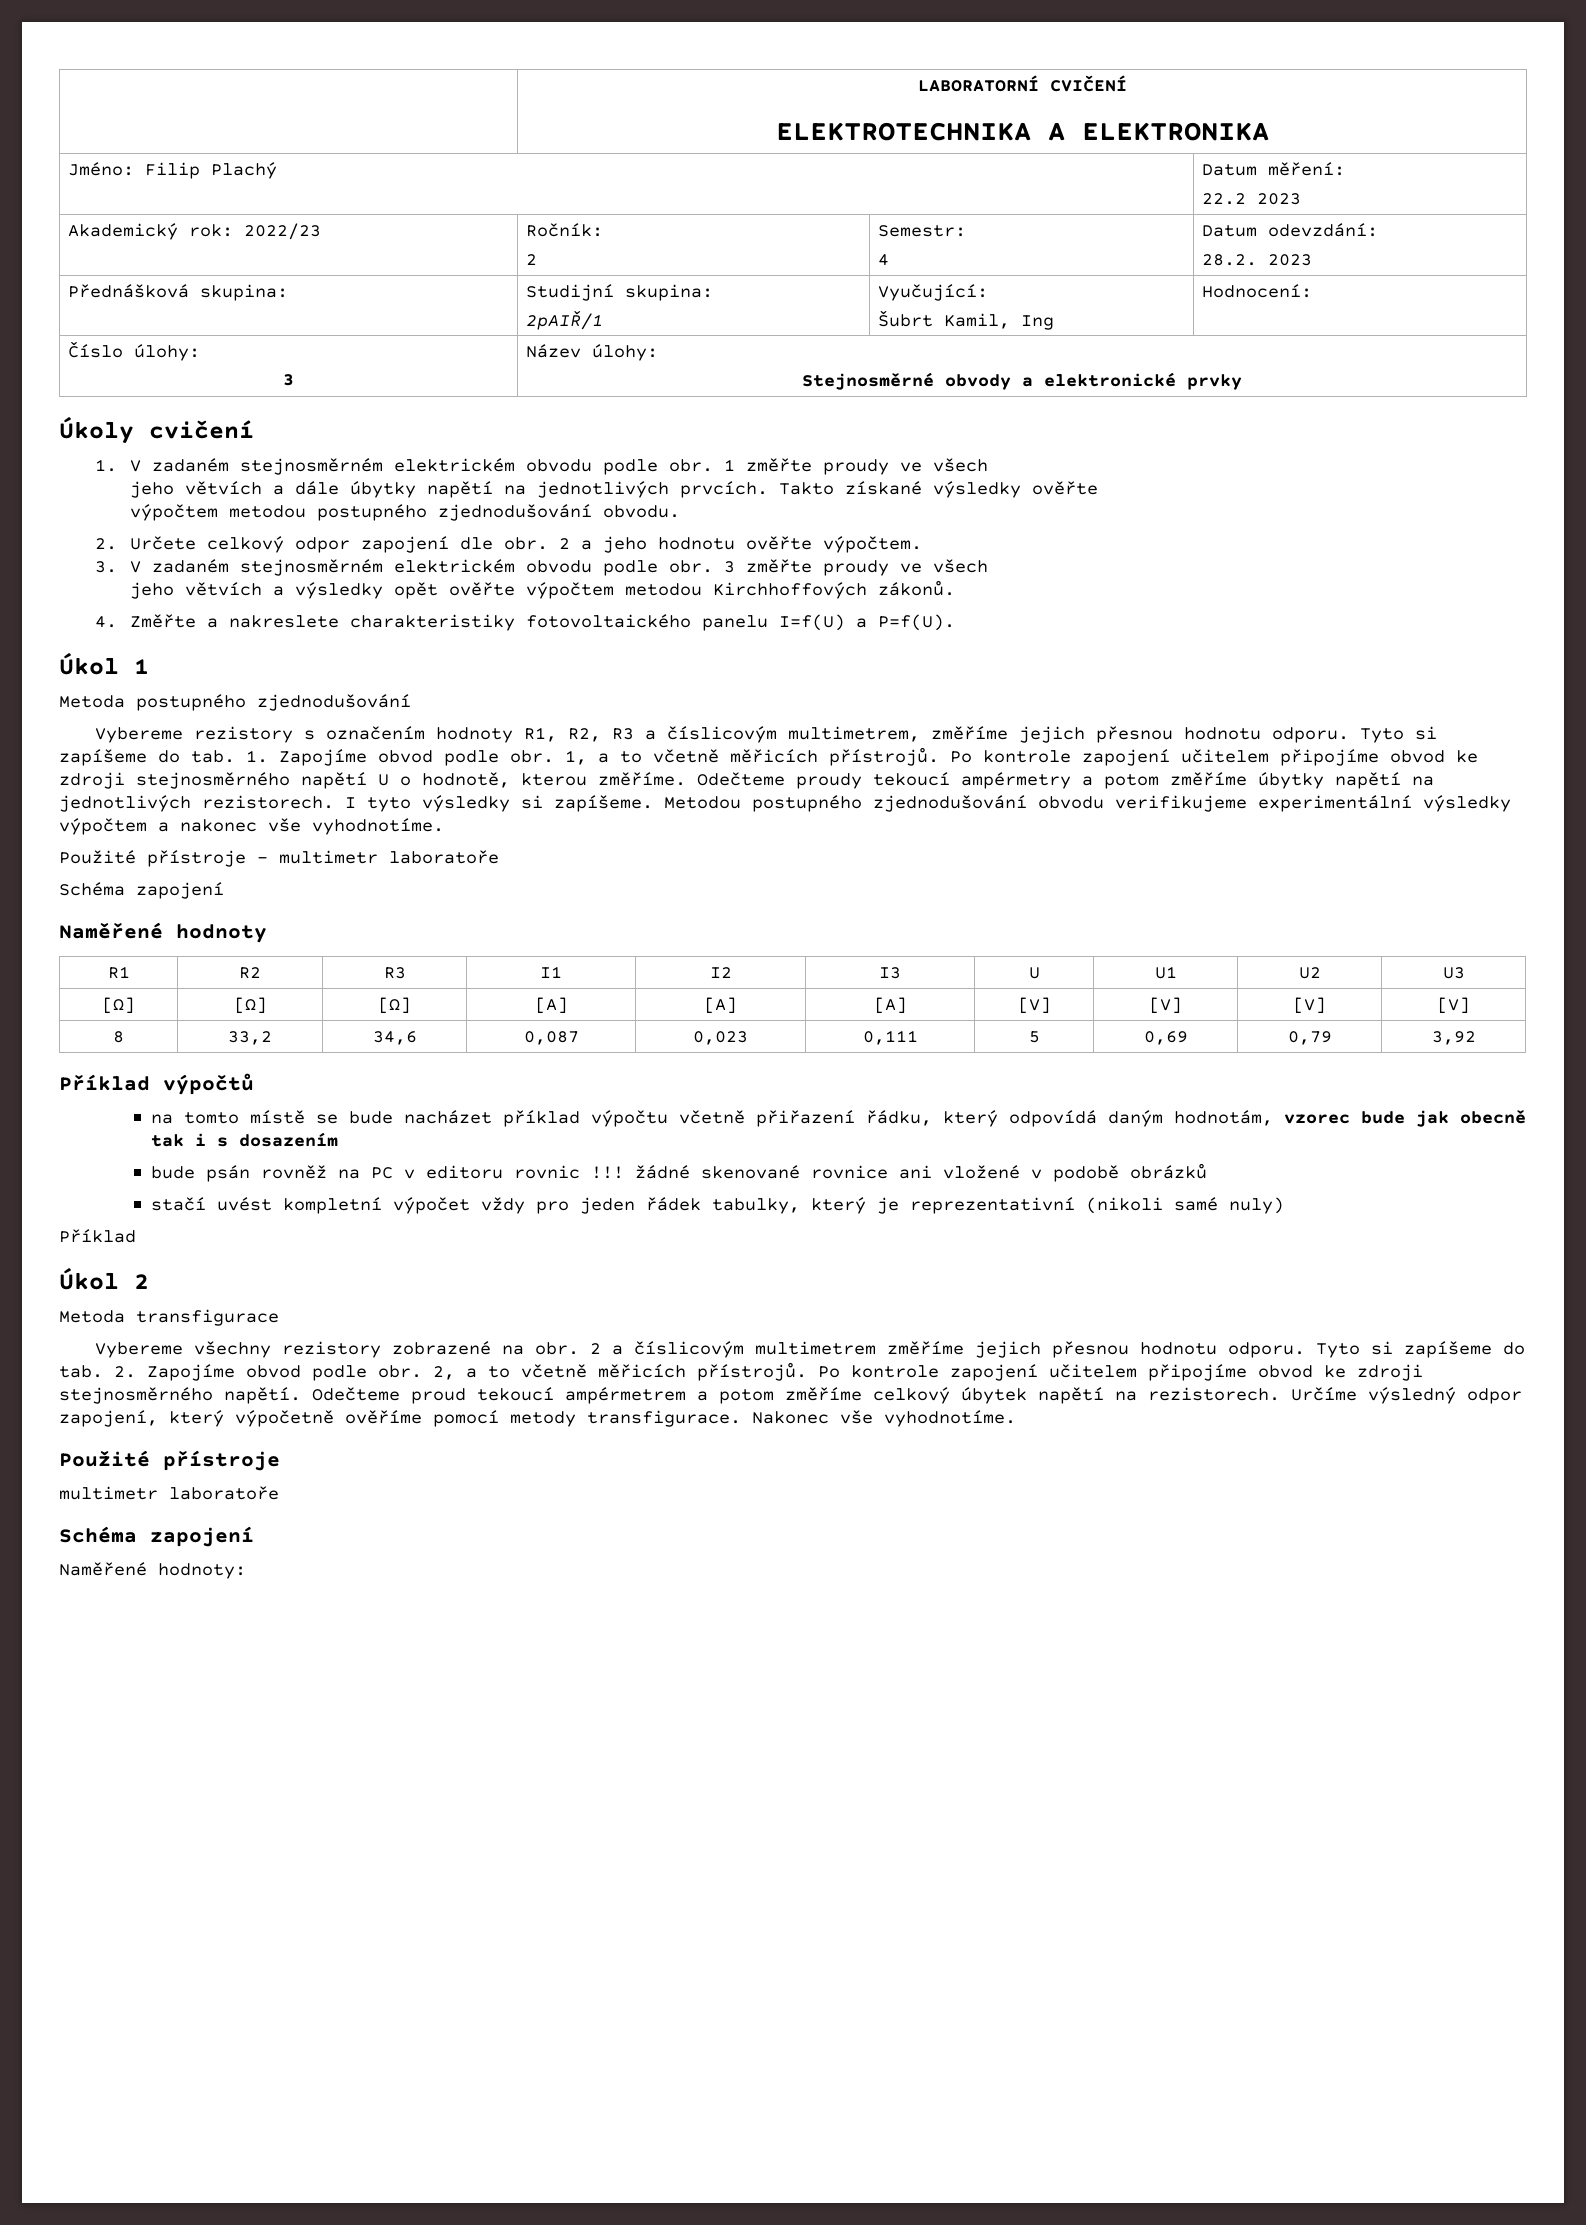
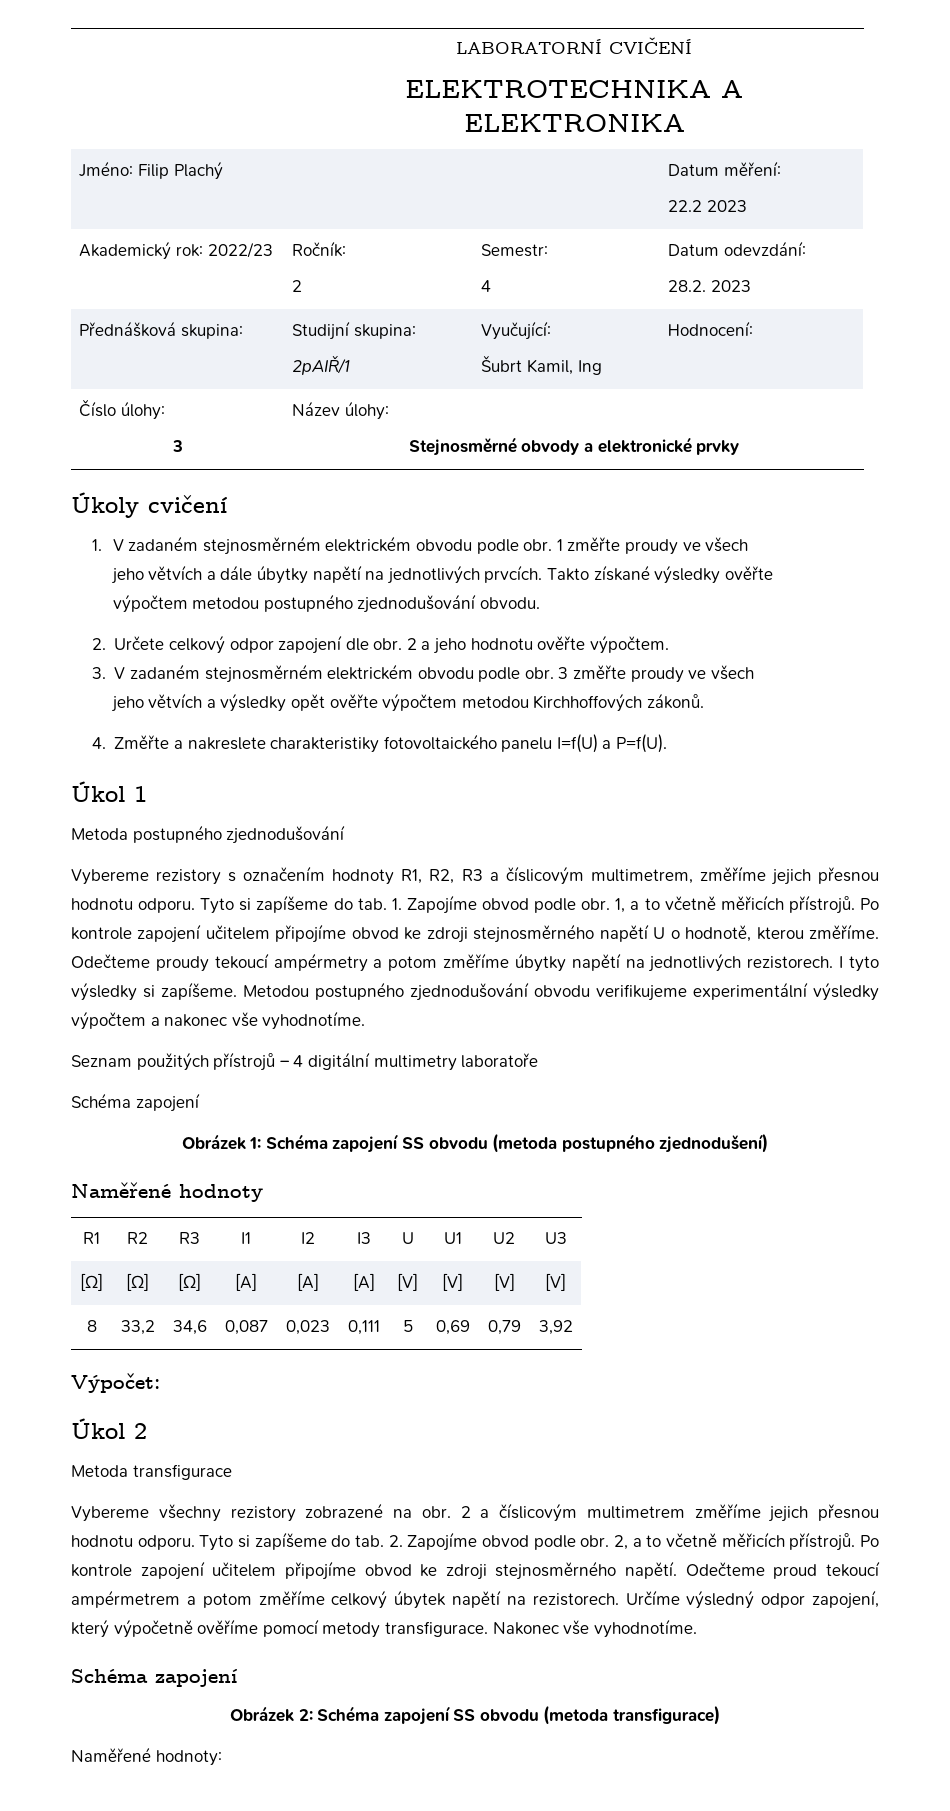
[59,850,499,867] [59,882,224,899] Použité přístroje – multimetr laboratoře // Schéma zapojení -> [71,1052,539,1071] [71,1093,200,1112] [181,1133,769,1153] Seznam použitých přístrojů – 4 digitální multimetry laboratoře // Schéma zapojení // Obrázek 1: Schéma zapojení SS obvodu (metoda postupného zjednodušení)
[59,1073,254,1095] [150,1110,1526,1127] [150,1132,338,1147] [150,1163,1207,1182] [150,1197,1284,1214] [59,1229,136,1243] Příklad výpočtů // na tomto místě se bude nacházet příklad výpočtu včetně přiřazení řádku, který odpovídá daným hodnotám, vzorec bude jak obecně tak i s dosazením // bude psán rovněž na PC v editoru rovnic !!! žádné skenované rovnice ani vložené v podobě obrázků // stačí uvést kompletní výpočet vždy pro jeden řádek tabulky, který je reprezentativní (nikoli samé nuly) // Příklad -> [71,1373,160,1393] Výpočet:
[59,1450,280,1471] [59,1486,279,1500] [59,1526,254,1547] Použité přístroje // multimetr laboratoře // Schéma zapojení -> [71,1669,238,1687] [229,1705,721,1725] Schéma zapojení // Obrázek 2: Schéma zapojení SS obvodu (metoda transfigurace)

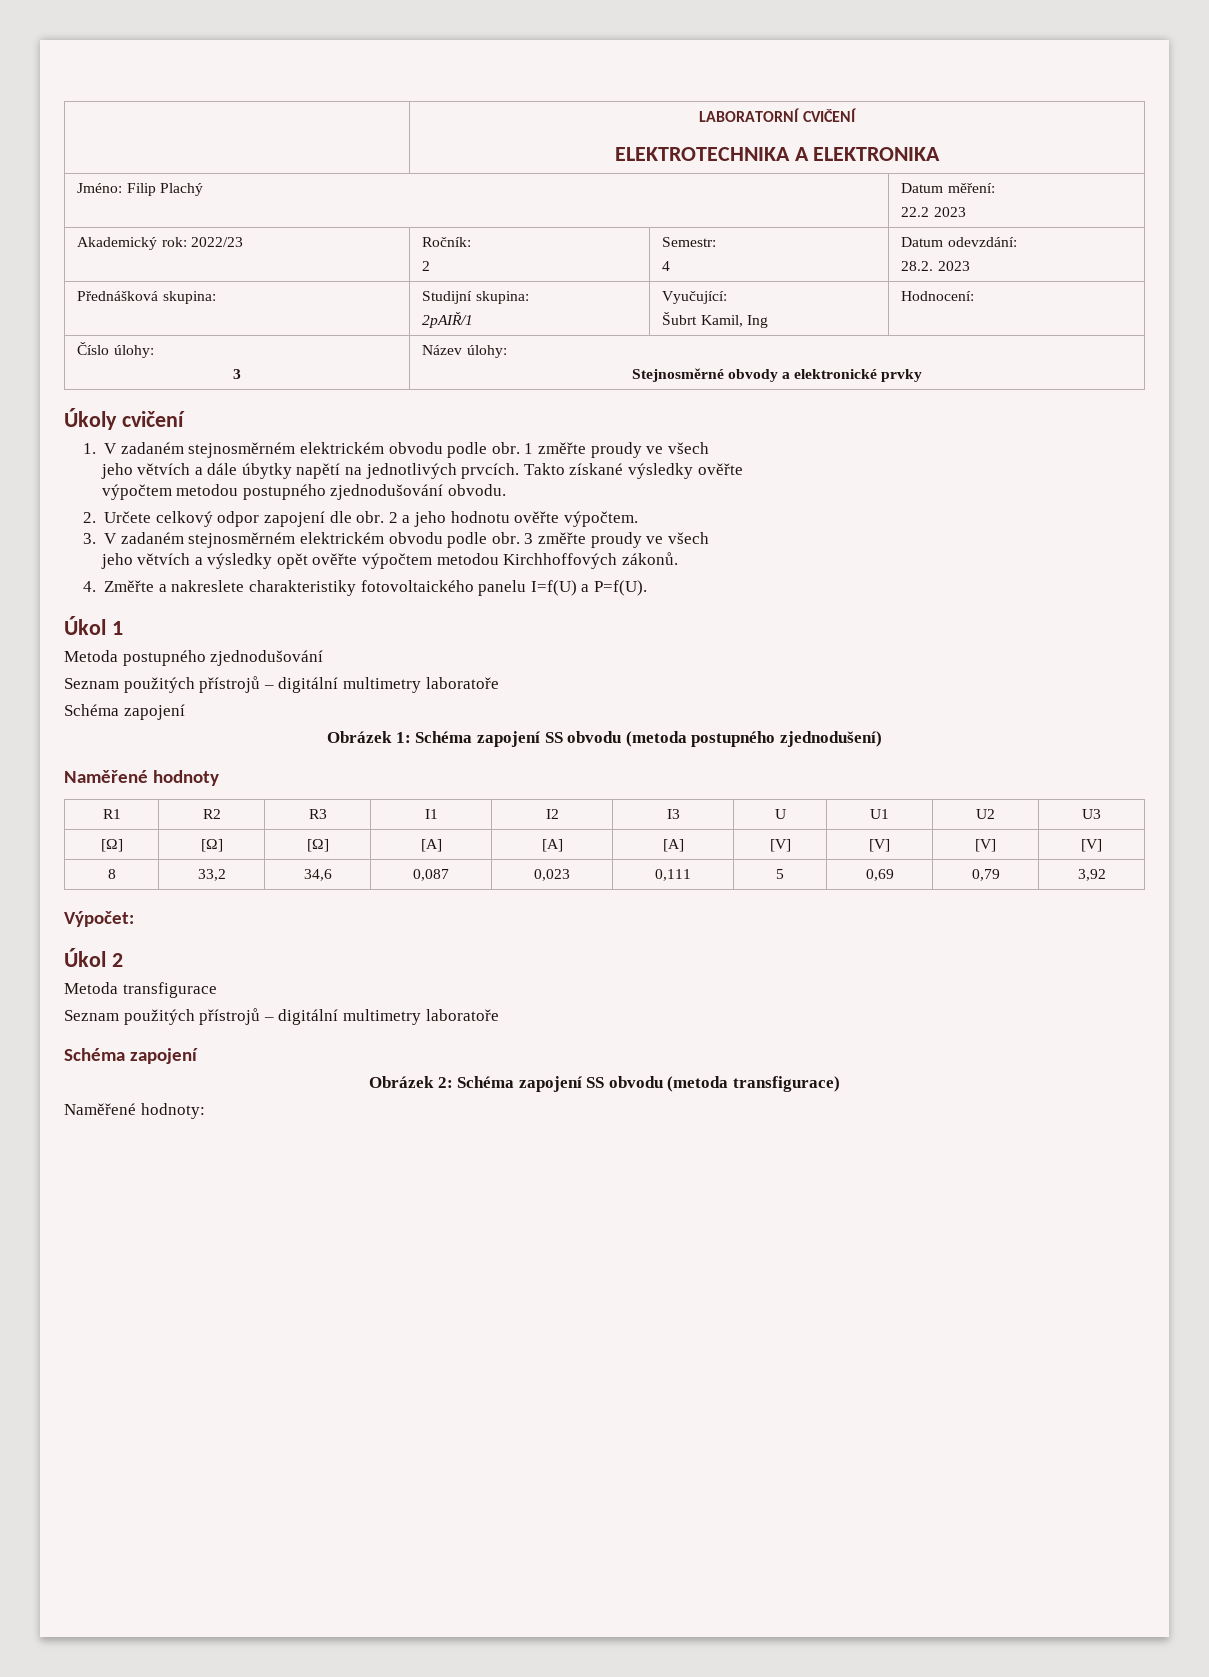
[71,866,880,885] [71,895,879,914] [71,924,879,943] [71,953,879,972] [71,982,879,1001] [71,1011,366,1030] [71,1052,304,1071] // Vybereme rezistory s označením hodnoty R1, R2, R3 a číslicovým multimetrem, změříme jejich přesnou hodnotu odporu. Tyto si zapíšeme do tab. 1. Zapojíme obvod podle obr. 1, a to včetně měřicích přístrojů. Po kontrole zapojení učitelem připojíme obvod ke zdroji stejnosměrného napětí U o hodnotě, kterou změříme. Odečteme proudy tekoucí ampérmetry a potom změříme úbytky napětí na jednotlivých rezistorech. I tyto výsledky si zapíšeme. Metodou postupného zjednodušování obvodu verifikujeme experimentální výsledky výpočtem a nakonec vše vyhodnotíme. // Seznam použitých přístrojů – 4 -> [64,676,274,693] // Seznam použitých přístrojů –
[71,1503,879,1522] [71,1532,879,1551] [71,1561,880,1580] [71,1590,879,1609] [71,1619,697,1638] Vybereme všechny rezistory zobrazené na obr. 2 a číslicovým multimetrem změříme jejich přesnou hodnotu odporu. Tyto si zapíšeme do tab. 2. Zapojíme obvod podle obr. 2, a to včetně měřicích přístrojů. Po kontrole zapojení učitelem připojíme obvod ke zdroji stejnosměrného napětí. Odečteme proud tekoucí ampérmetrem a potom změříme celkový úbytek napětí na rezistorech. Určíme výsledný odpor zapojení, který výpočetně ověříme pomocí metody transfigurace. Nakonec vše vyhodnotíme. -> [64,1008,499,1025] Seznam použitých přístrojů – digitální multimetry laboratoře

